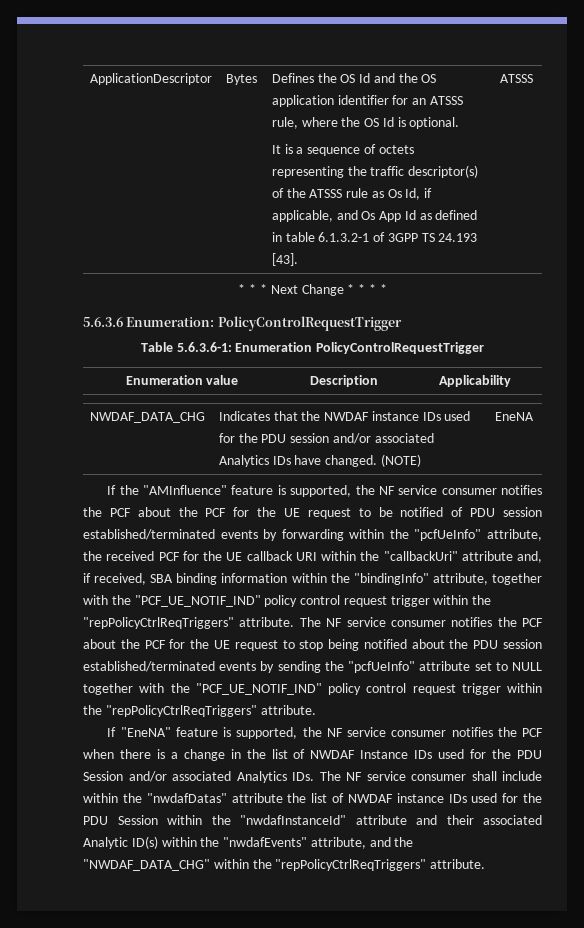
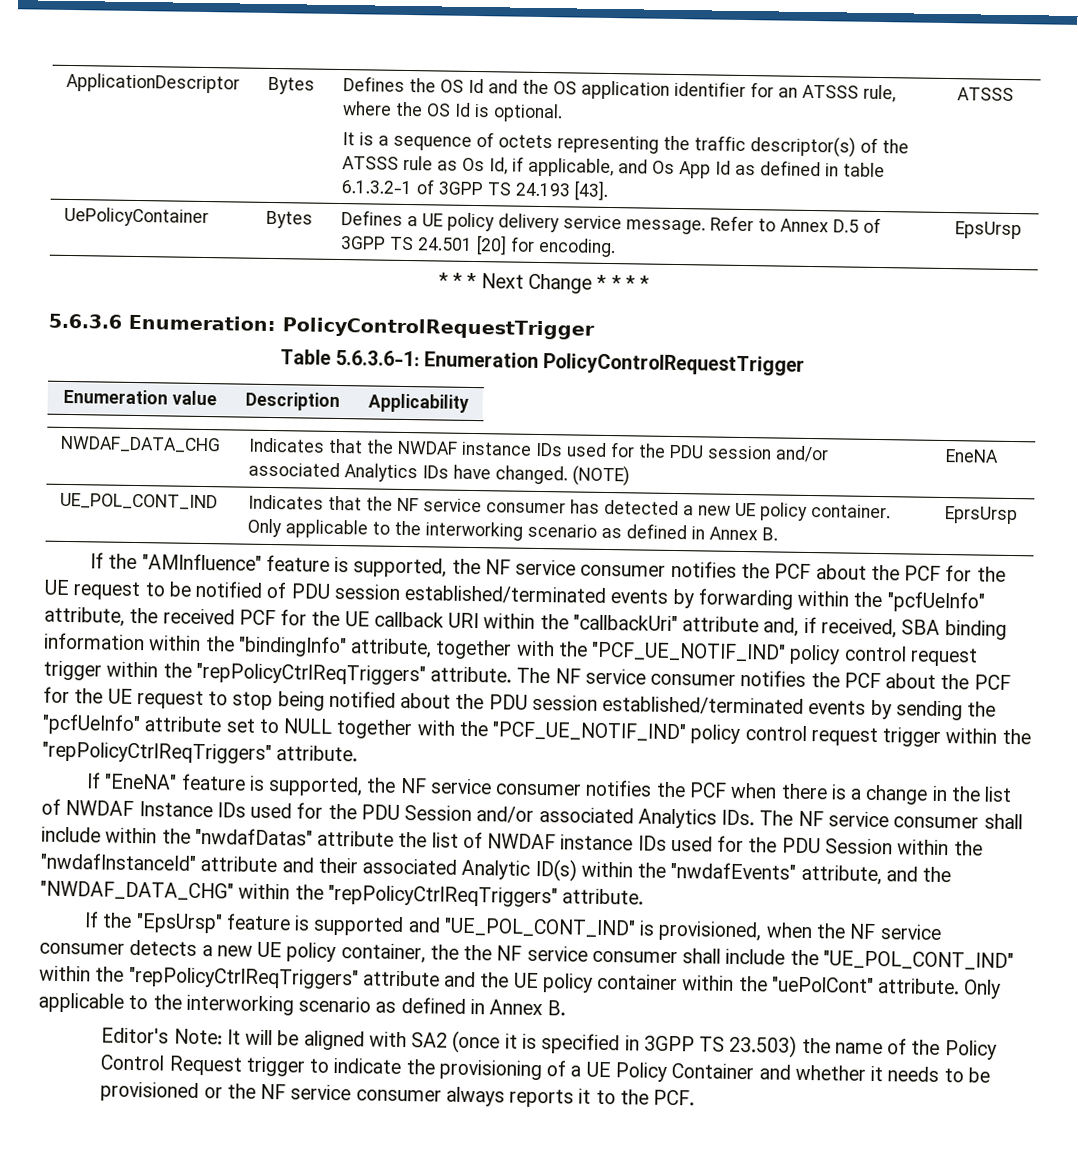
(533, 78) none -> [64,206,210,228] [266,210,314,229] [341,210,882,235] [340,235,617,258] [955,221,1023,240] // UePolicyContainer | Bytes | Defines a UE policy delivery service message. Refer to Annex D.5 of 3GPP TS 24.501 [20] for encoding. | EpsUrsp
(534, 416) none -> [60,492,219,511] [248,494,892,521] [247,518,779,541] [944,506,1019,525] // UE_POL_CONT_IND | Indicates that the NF service consumer has detected a new UE policy container. Only applicable to the interworking scenario as defined in Annex B. | EprsUrsp
(486, 864) none -> [84,911,942,942] [39,939,1014,971] [39,965,1002,999] [38,992,567,1016] [101,1027,997,1060] [100,1054,990,1083] [100,1081,696,1108] // If the "EpsUrsp" feature is supported and "UE_POL_CONT_IND" is provisioned, when the NF service consumer detects a new UE policy container, the the NF service consumer shall include the "UE_POL_CONT_IND" within the "repPolicyCtrlReqTriggers" attribute and the UE policy container within the "uePolCont" attribute. Only applicable to the interworking scenario as defined in Annex B. // Editor's Note: It will be aligned with SA2 (once it is specified in 3GPP TS 23.503) the name of the Policy Control Request trigger to indicate the provisioning of a UE Policy Container and whether it needs to be provisioned or the NF service consumer always reports it to the PCF.

